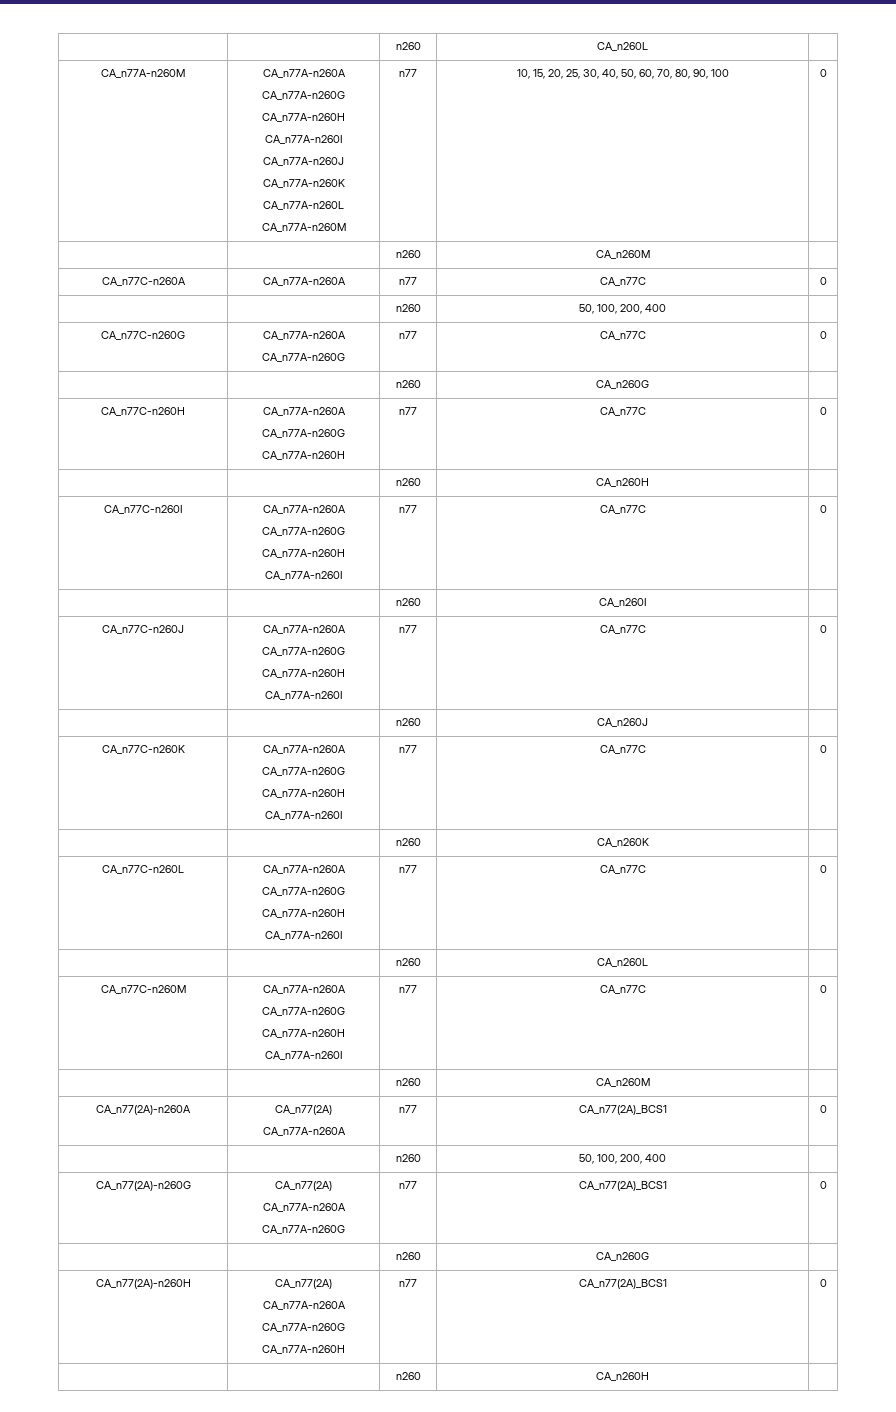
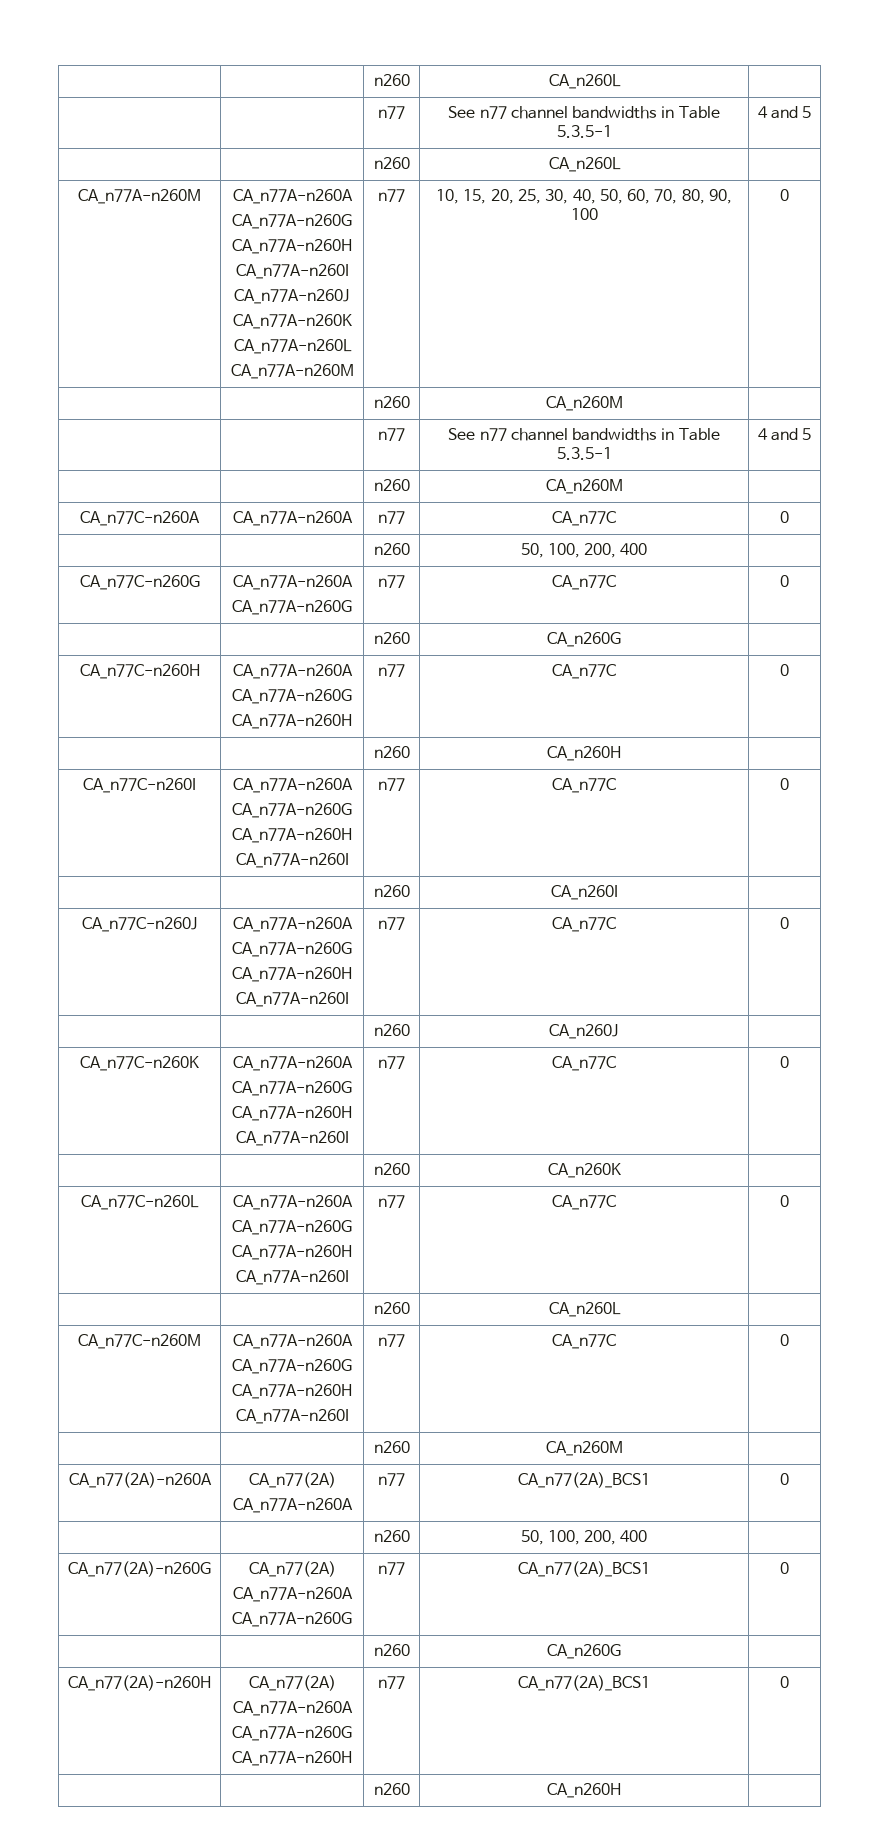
[395,42,421,50] [597,42,648,51] | | n260 | CA_n260L | -> [373,74,410,86] [548,74,621,89] [378,106,405,119] [448,106,720,119] [556,125,612,138] [757,106,812,119] [373,157,410,169] [548,157,621,172] | | n260 | CA_n260L | // | | n77 | See n77 channel bandwidths in Table 5.3.5-1 | 4 and 5 // | | n260 | CA_n260L |
(650, 254) none -> [378,428,405,441] [448,428,720,441] [556,447,612,460] [757,428,812,441] [373,479,410,491] [545,479,623,494] // | | n77 | See n77 channel bandwidths in Table 5.3.5-1 | 4 and 5 // | | n260 | CA_n260M |

